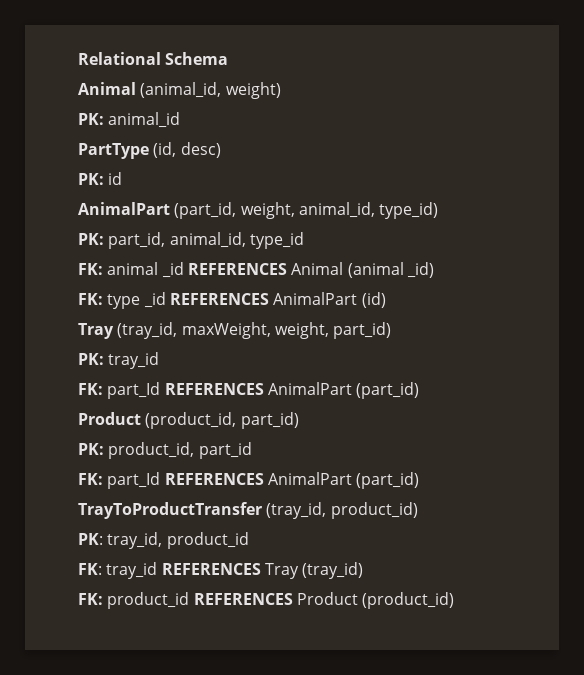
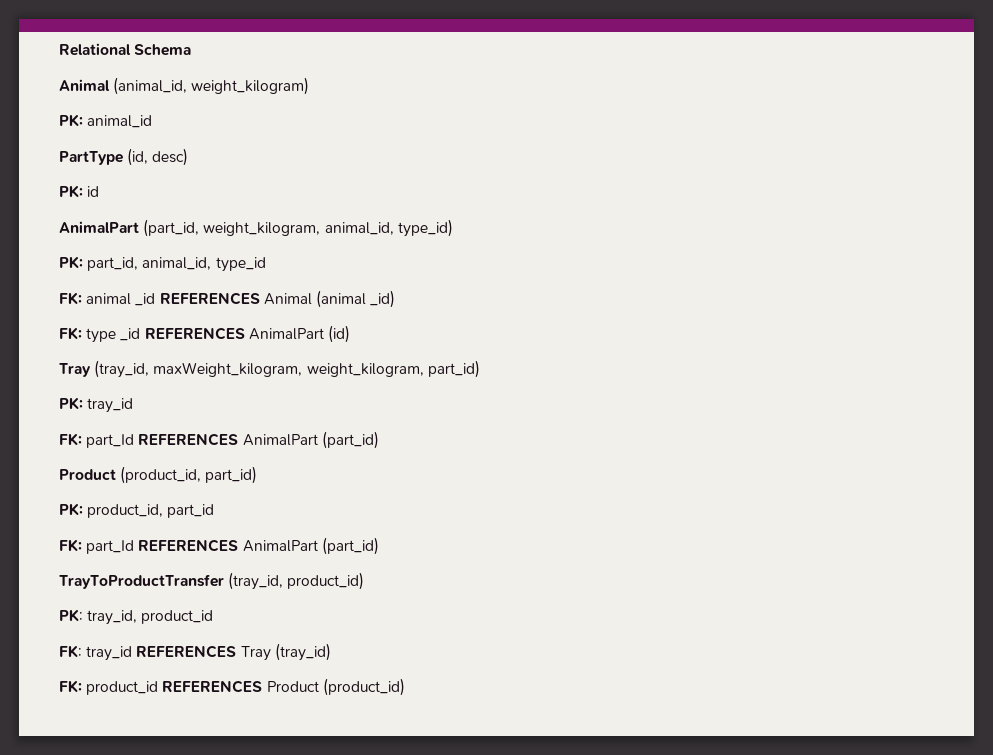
[225,82,281,99] weight) -> [191,77,310,95] weight_kilogram)
[240,202,295,219] weight, -> [203,222,321,236] weight_kilogram,
[181,322,329,339] maxWeight, weight, -> [153,362,424,377] maxWeight_kilogram, weight_kilogram,

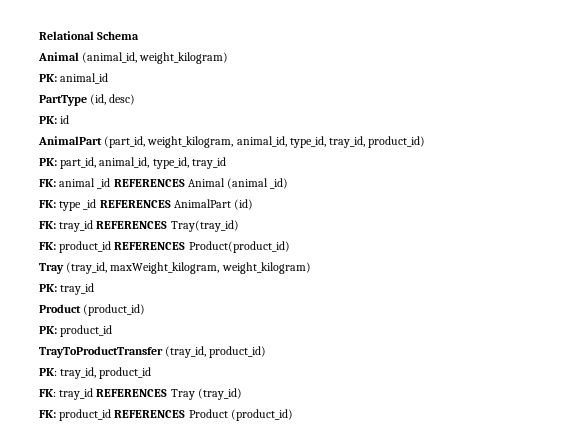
[397,219,453,237] type_id) -> [289,136,426,148] type_id, tray_id, product_id)
[215,257,266,272] type_id -> [152,157,226,169] type_id, tray_id
(350, 334) none -> [39,220,239,232] [39,241,290,253] // FK: tray_id REFERENCES Tray(tray_id) // FK: product_id REFERENCES Product(product_id)
[306,360,480,378] weight_kilogram, part_id) -> [221,262,311,274] weight_kilogram)
[59,431,379,449] [59,466,258,484] [59,503,215,518] [59,537,379,555] // FK: part_Id REFERENCES AnimalPart (part_id) // Product (product_id, part_id) // PK: product_id, part_id // FK: part_Id REFERENCES AnimalPart (part_id) -> [39,304,146,316] [39,325,113,337] // Product (product_id) // PK: product_id

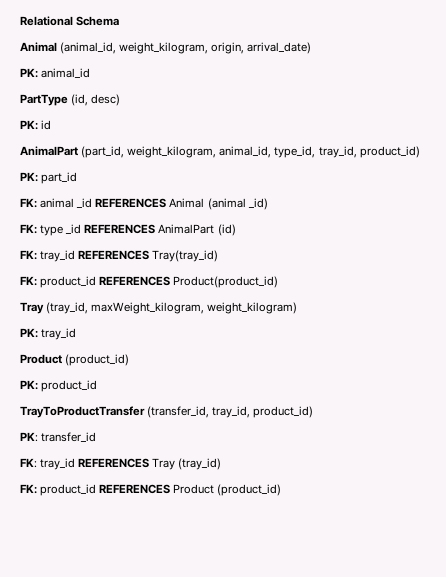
[139,52,229,64] weight_kilogram) -> [119,42,312,54] weight_kilogram, origin, arrival_date)
[60,157,226,169] part_id, animal_id, type_id, tray_id -> [41,172,78,184] part_id
[165,346,267,358] [39,367,152,379] (tray_id, product_id) // PK: tray_id, product_id -> [147,406,314,418] [20,432,97,442] (transfer_id, tray_id, product_id) // PK: transfer_id

